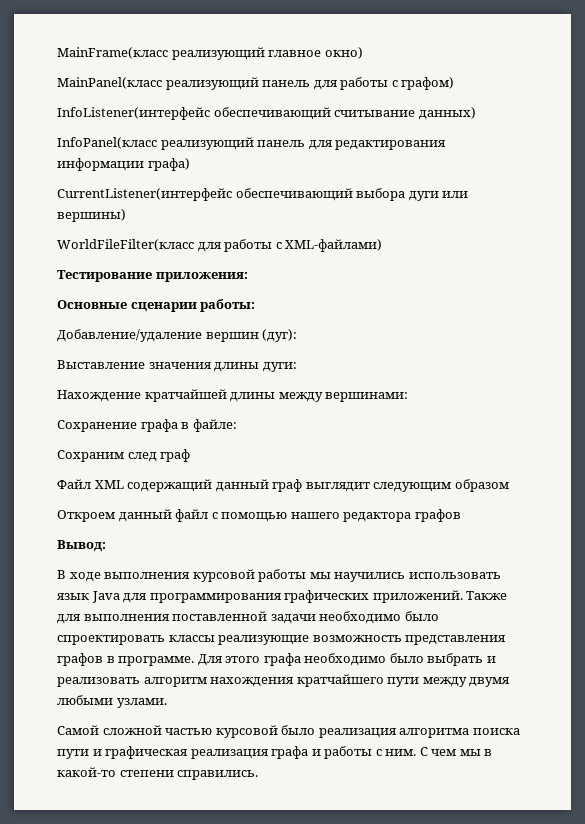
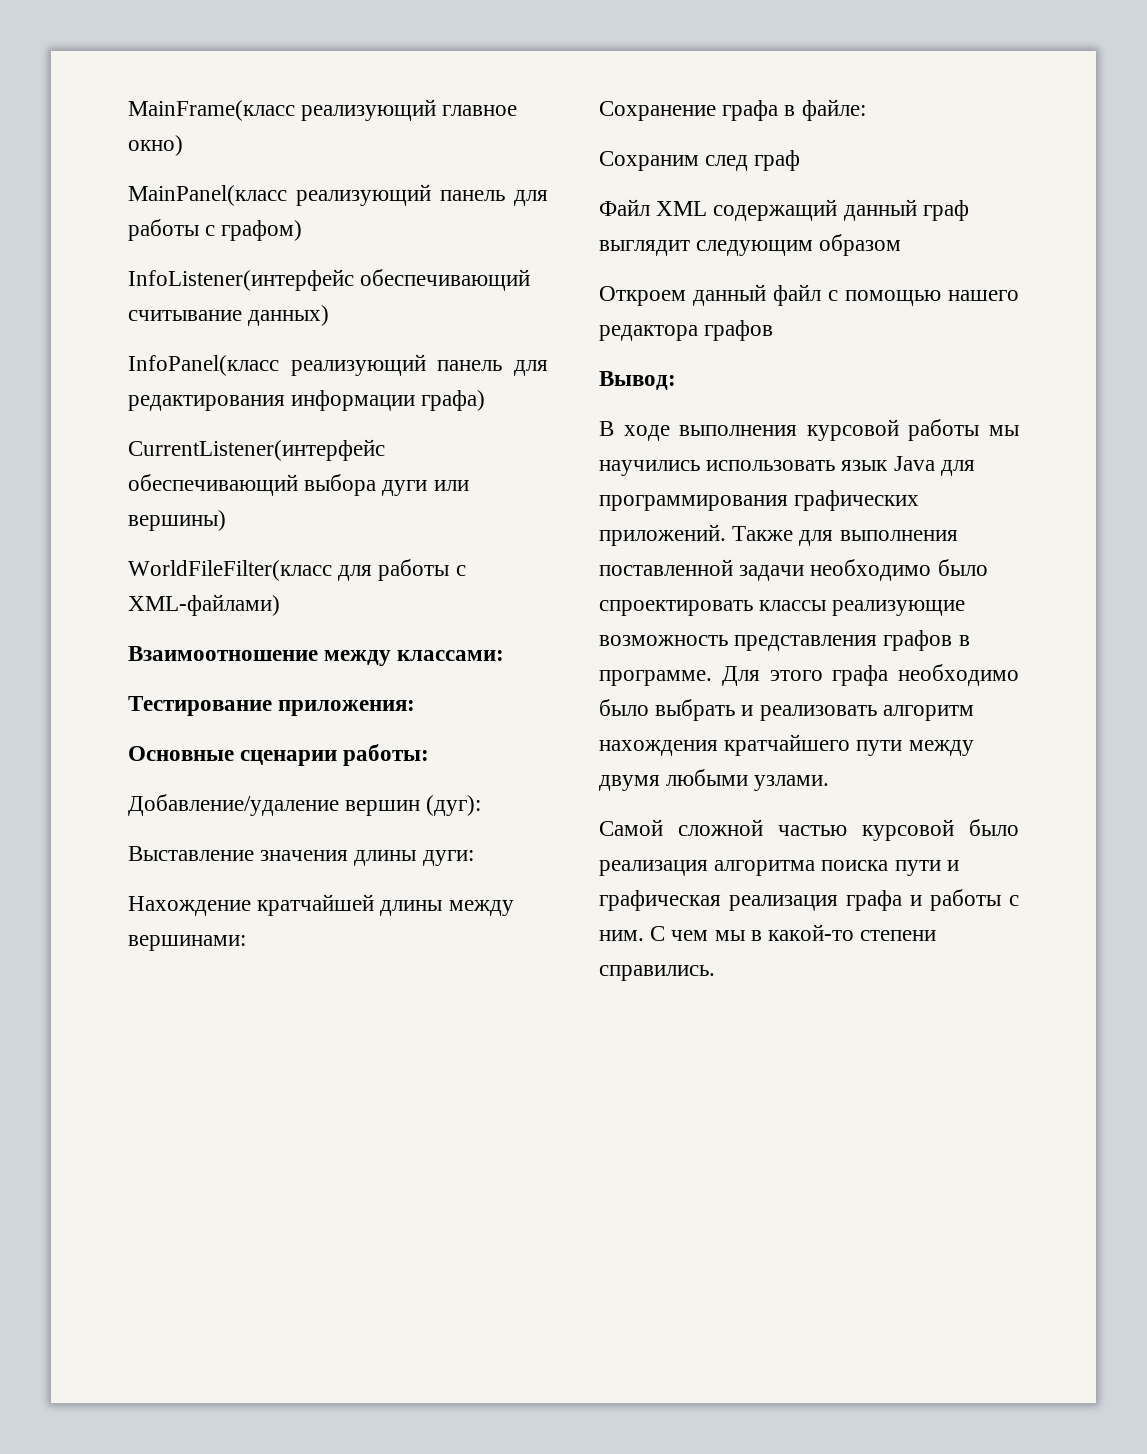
(383, 245) none -> [128,646,505,666] // Взаимоотношение между классами:

